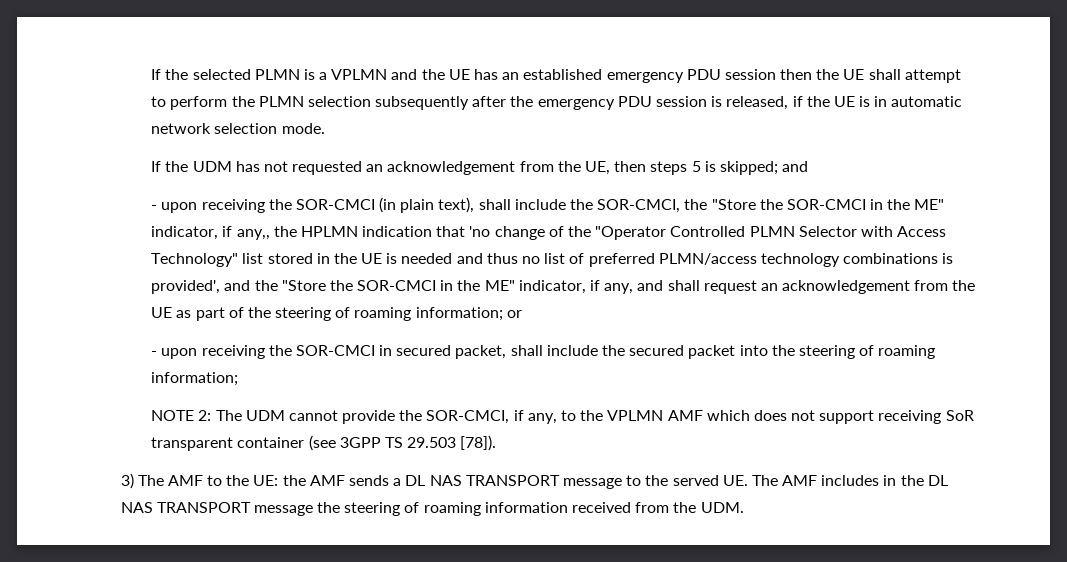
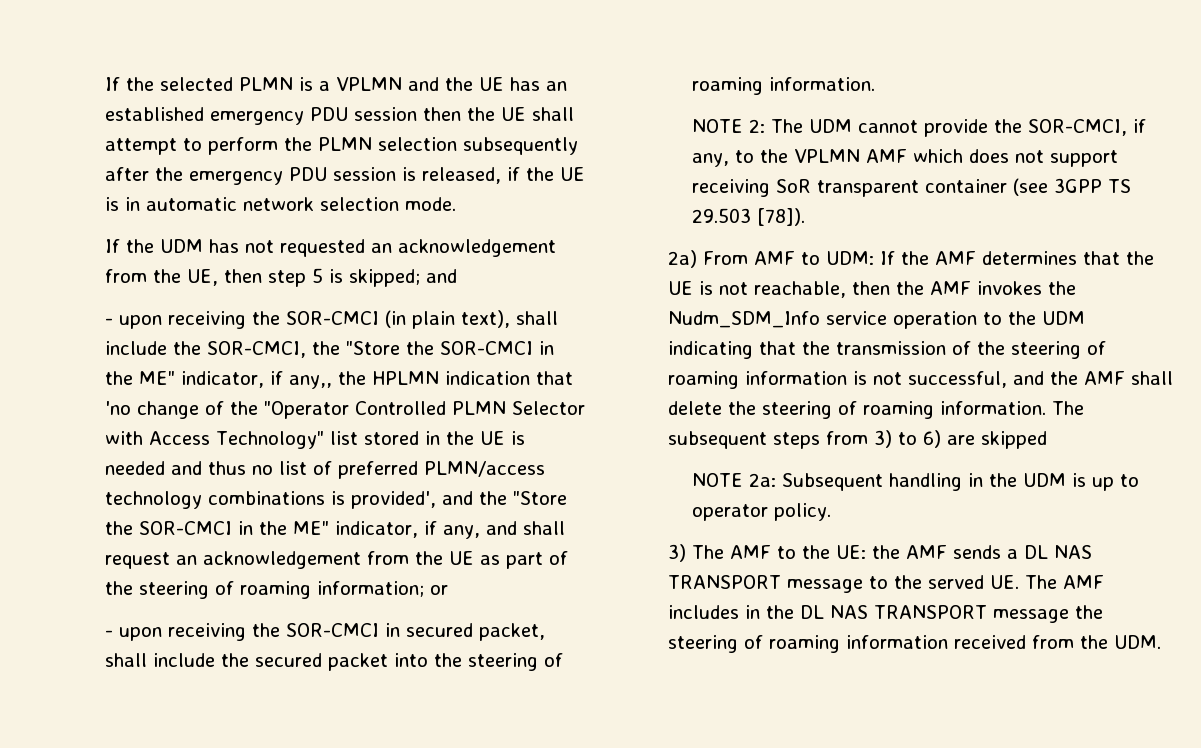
[650,161,688,175] steps -> [268,270,307,287] step
[151,372,239,386] information; -> [769,77,876,91] information.
(497, 443) none -> [668,250,1155,268] [668,281,1077,298] [668,311,1086,329] [668,341,1107,359] [668,371,1174,389] [668,401,1085,419] [668,430,1048,449] [692,473,1140,491] [692,503,832,521] // 2a) From AMF to UDM: If the AMF determines that the UE is not reachable, then the AMF invokes the Nudm_SDM_Info service operation to the UDM indicating that the transmission of the steering of roaming information is not successful, and the AMF shall delete the steering of roaming information. The subsequent steps from 3) to 6) are skipped // NOTE 2a: Subsequent handling in the UDM is up to operator policy.

